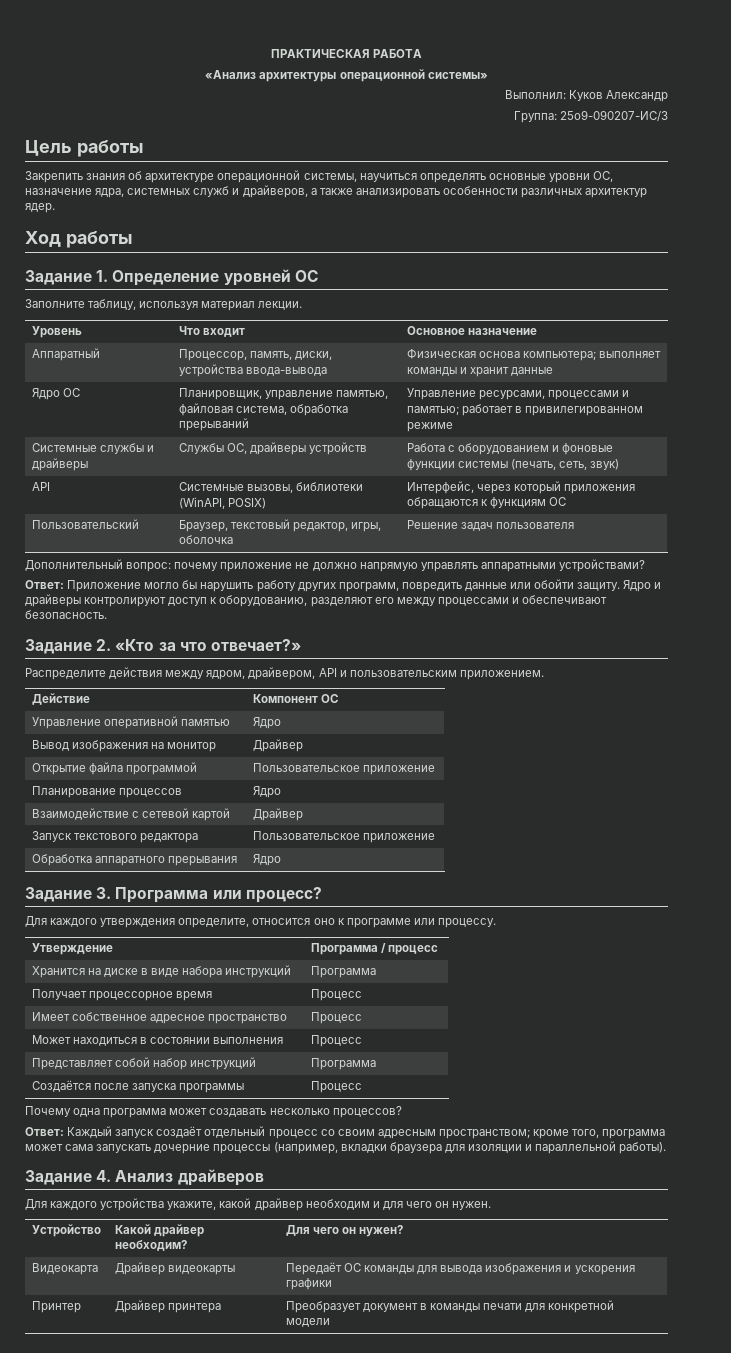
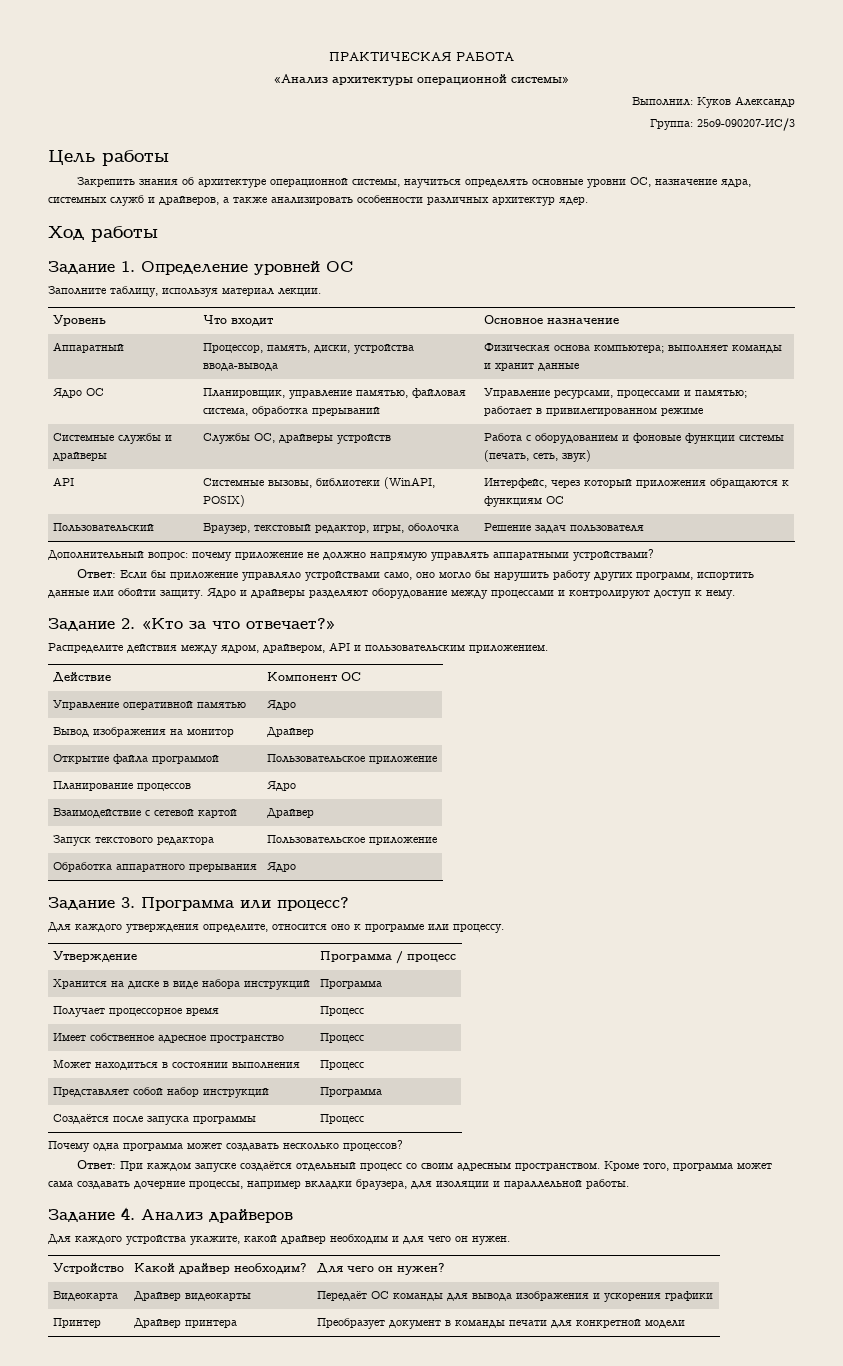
[67,580,142,592] Приложение -> [119,570,435,581] Если бы приложение управляло устройствами само, оно
[401,582,462,592] повредить -> [696,572,754,580] испортить
[84,595,608,607] [25,610,107,619] контролируют доступ к оборудованию, разделяют его между процессами и обеспечивают безопасность. -> [309,588,735,599] разделяют оборудование между процессами и контролируют доступ к нему.
[67,1126,203,1138] Каждый запуск создаёт -> [119,1161,292,1172] При каждом запуске создаётся
[438,1129,570,1139] пространством; кроме -> [514,1161,639,1171] пространством. Кроме
[96,1142,442,1154] запускать дочерние процессы (например, вкладки браузера -> [77,1179,407,1190] создавать дочерние процессы, например вкладки браузера,
[619,1142,667,1154] работы). -> [586,1179,629,1189] работы.

